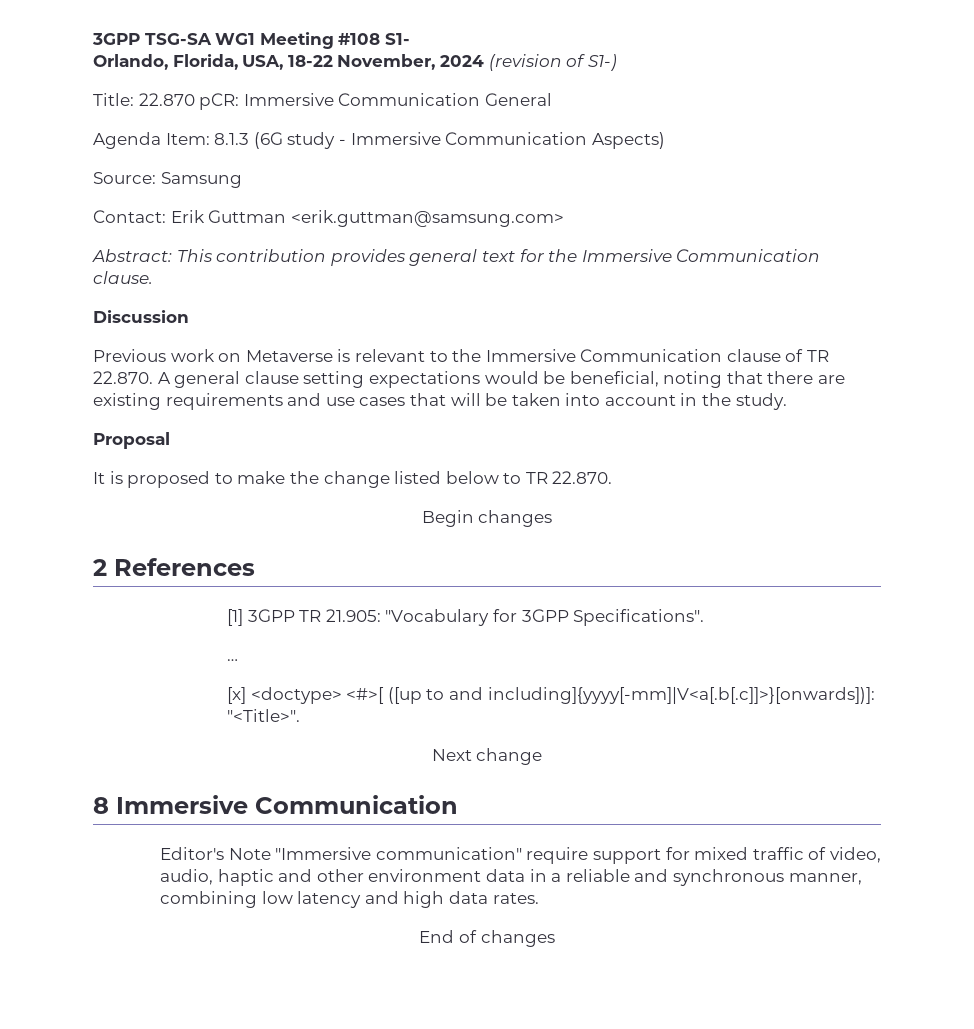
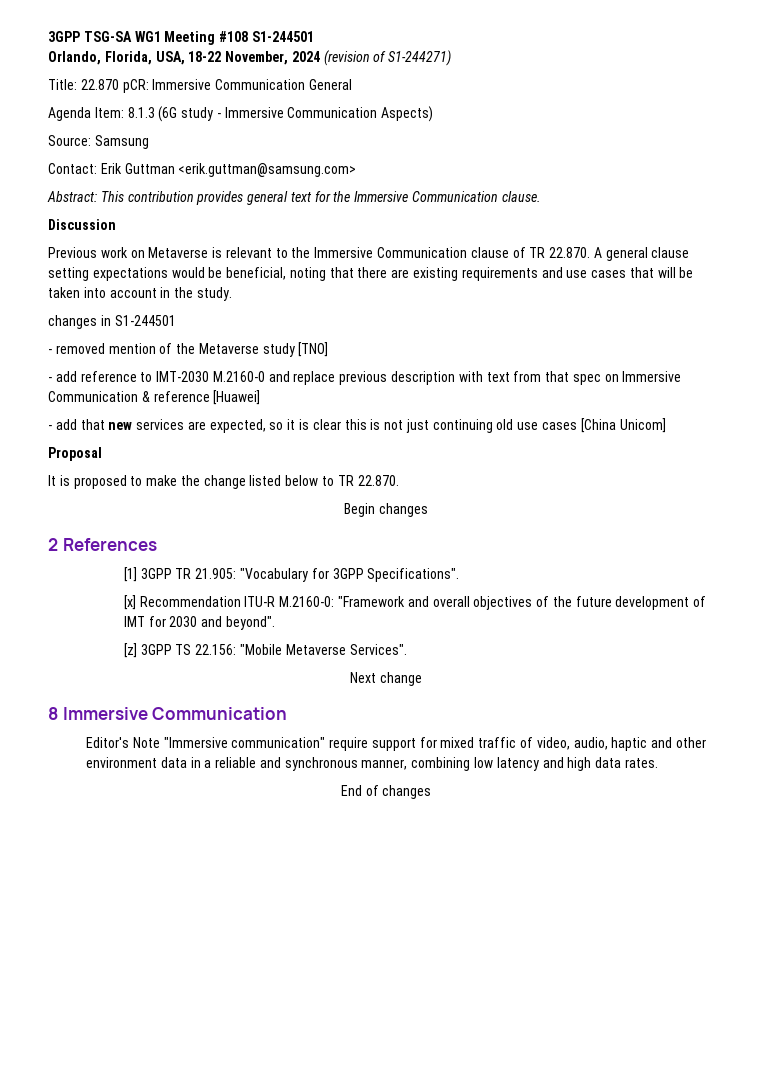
[384,33,410,45] S1- -> [251,31,314,42] S1-244501
[587,54,617,71] S1-) -> [388,50,452,66] S1-244271)
(787, 401) none -> [48,315,176,329] [48,342,329,357] [48,371,682,385] [48,390,261,405] [48,418,666,433] // changes in S1-244501 // - removed mention of the Metaverse study [TNO] // - add reference to IMT-2030 M.2160-0 and replace previous description with text from that spec on Immersive Communication & reference [Huawei] // - add that new services are expected, so it is clear this is not just continuing old use cases [China Unicom]
[227,659,239,661] [227,687,875,704] [227,709,301,722] … // [x] <doctype> <#>[ ([up to and including]{yyyy[-mm]|V<a[.b[.c]]>}[onwards])]: "<Title>". -> [123,595,707,610] [123,616,276,630] [123,643,407,658] [x] Recommendation ITU-R M.2160-0: "Framework and overall objectives of the future development of IMT for 2030 and beyond". // [z] 3GPP TS 22.156: "Mobile Metaverse Services".

